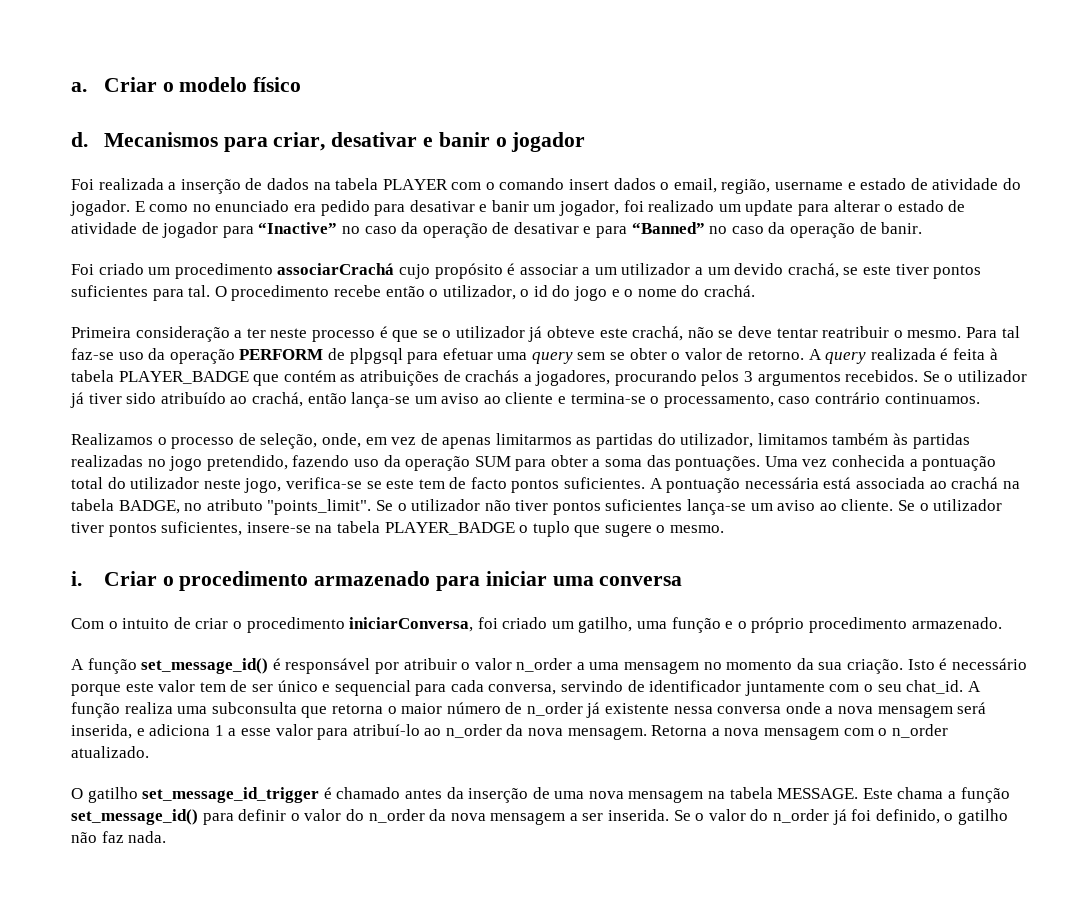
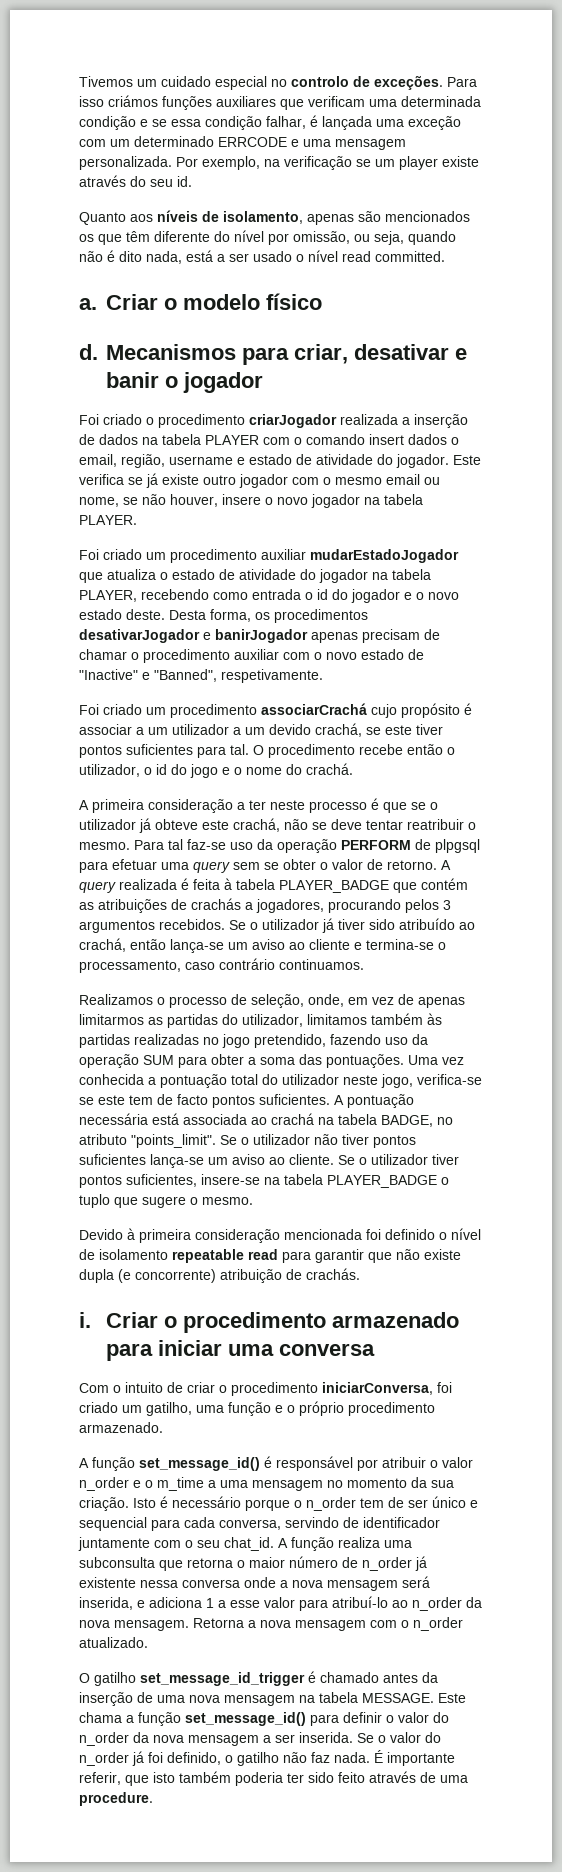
(71, 87) none -> [79,75,477,90] [79,95,481,110] [79,115,461,130] [79,136,406,150] [79,156,479,170] [79,175,192,187] [79,210,470,225] [79,230,456,245] [79,250,445,264] Tivemos um cuidado especial no controlo de exceções. Para isso criámos funções auxiliares que verificam uma determinada condição e se essa condição falhar, é lançada uma exceção com um determinado ERRCODE e uma mensagem personalizada. Por exemplo, na verificação se um player existe através do seu id. // Quanto aos níveis de isolamento, apenas são mencionados os que têm diferente do nível por omissão, ou seja, quando não é dito nada, está a ser usado o nível read committed. //
(94, 184) none -> [103,414,337,428] criado o procedimento criarJogador
[134,200,966,216] [71,222,923,238] E como no enunciado era pedido para desativar e banir um jogador, foi realizado um update para alterar o estado de atividade de jogador para “Inactive” no caso da operação de desativar e para “Banned” no caso da operação de banir. -> [453,455,481,465] [79,473,440,488] [79,494,423,508] [79,515,137,525] [79,549,459,563] [79,569,431,583] [79,589,459,603] [79,609,368,623] [79,629,440,643] [79,649,424,663] [79,669,323,683] Este verifica se já existe outro jogador com o mesmo email ou nome, se não houver, insere o novo jogador na tabela PLAYER. // Foi criado um procedimento auxiliar mudarEstadoJogador que atualiza o estado de atividade do jogador na tabela PLAYER, recebendo como entrada o id do jogador e o novo estado deste. Desta forma, os procedimentos desativarJogador e banirJogador apenas precisam de chamar o procedimento auxiliar com o novo estado de "Inactive" e "Banned", respetivamente.
[71,327,131,338] Primeira -> [79,799,144,813] A primeira
(725, 529) none -> [79,1228,481,1243] [79,1249,461,1263] [79,1268,360,1283] // Devido à primeira consideração mencionada foi definido o nível de isolamento repeatable read para garantir que não existe dupla (e concorrente) atribuição de crachás.
(573, 665) none -> [133,1477,204,1491] e o m_time
[125,680,196,692] este valor -> [294,1497,356,1511] o n_order
(167, 837) none -> [374,1750,455,1766] [79,1771,468,1786] [79,1792,153,1806] É importante referir, que isto também poderia ter sido feito através de uma procedure.

